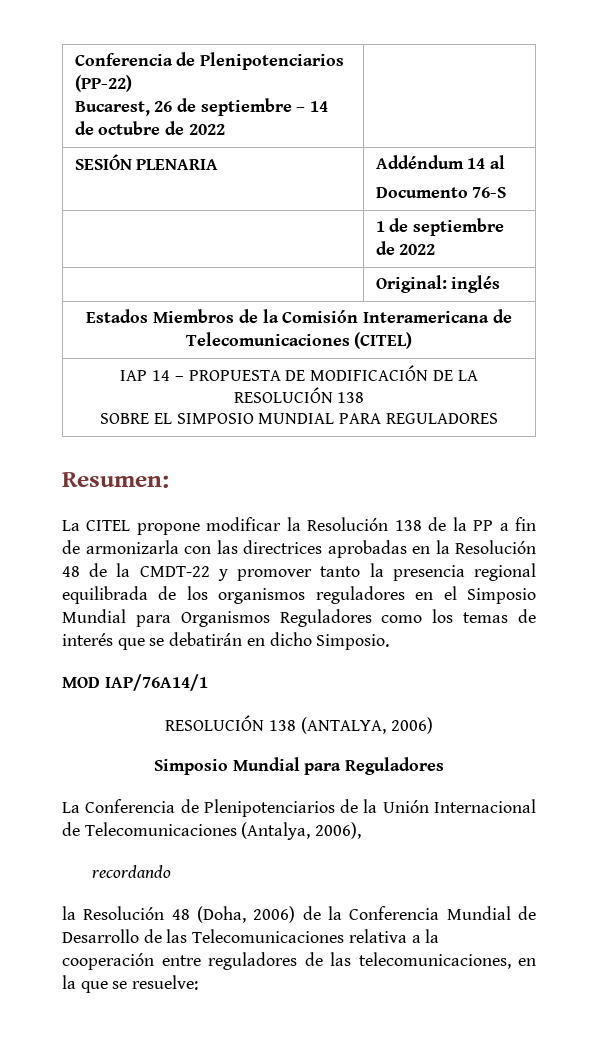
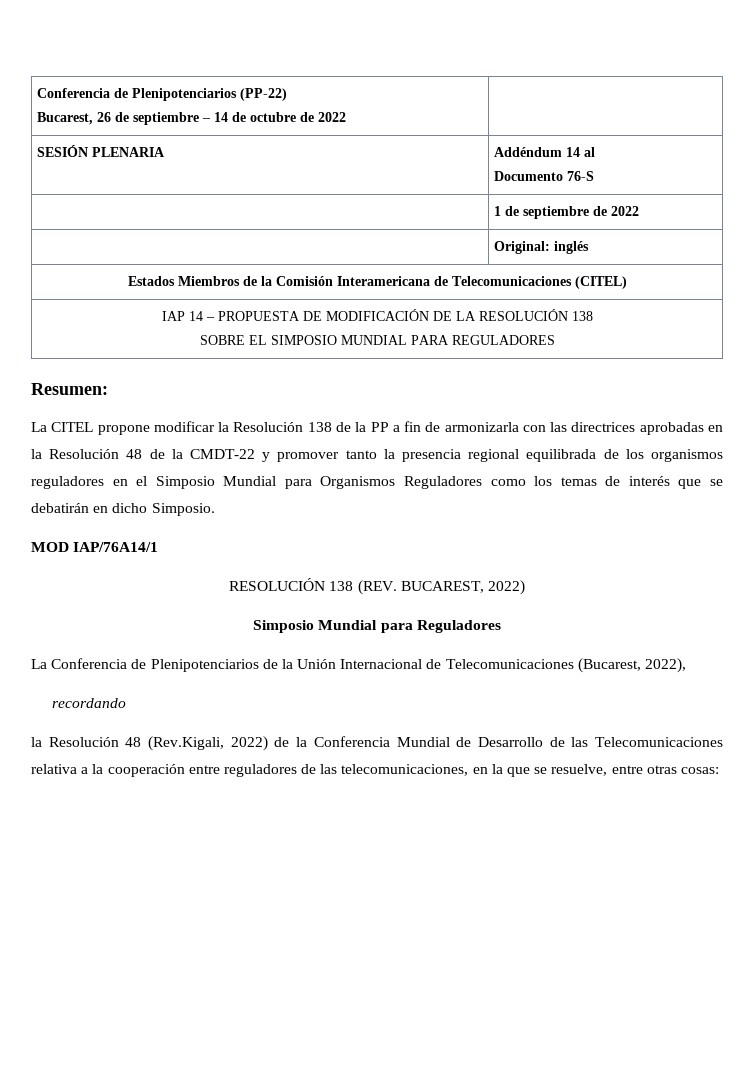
[300,717,433,734] (ANTALYA, 2006) -> [357,580,525,595] (REV. BUCAREST, 2022)
[241,822,362,840] (Antalya, 2006), -> [577,658,687,673] (Bucarest, 2022),
[197,906,296,923] (Doha, 2006) -> [148,736,268,751] (Rev.Kigali, 2022)
[132,975,199,990] resuelve: -> [551,764,719,776] resuelve, entre otras cosas:

